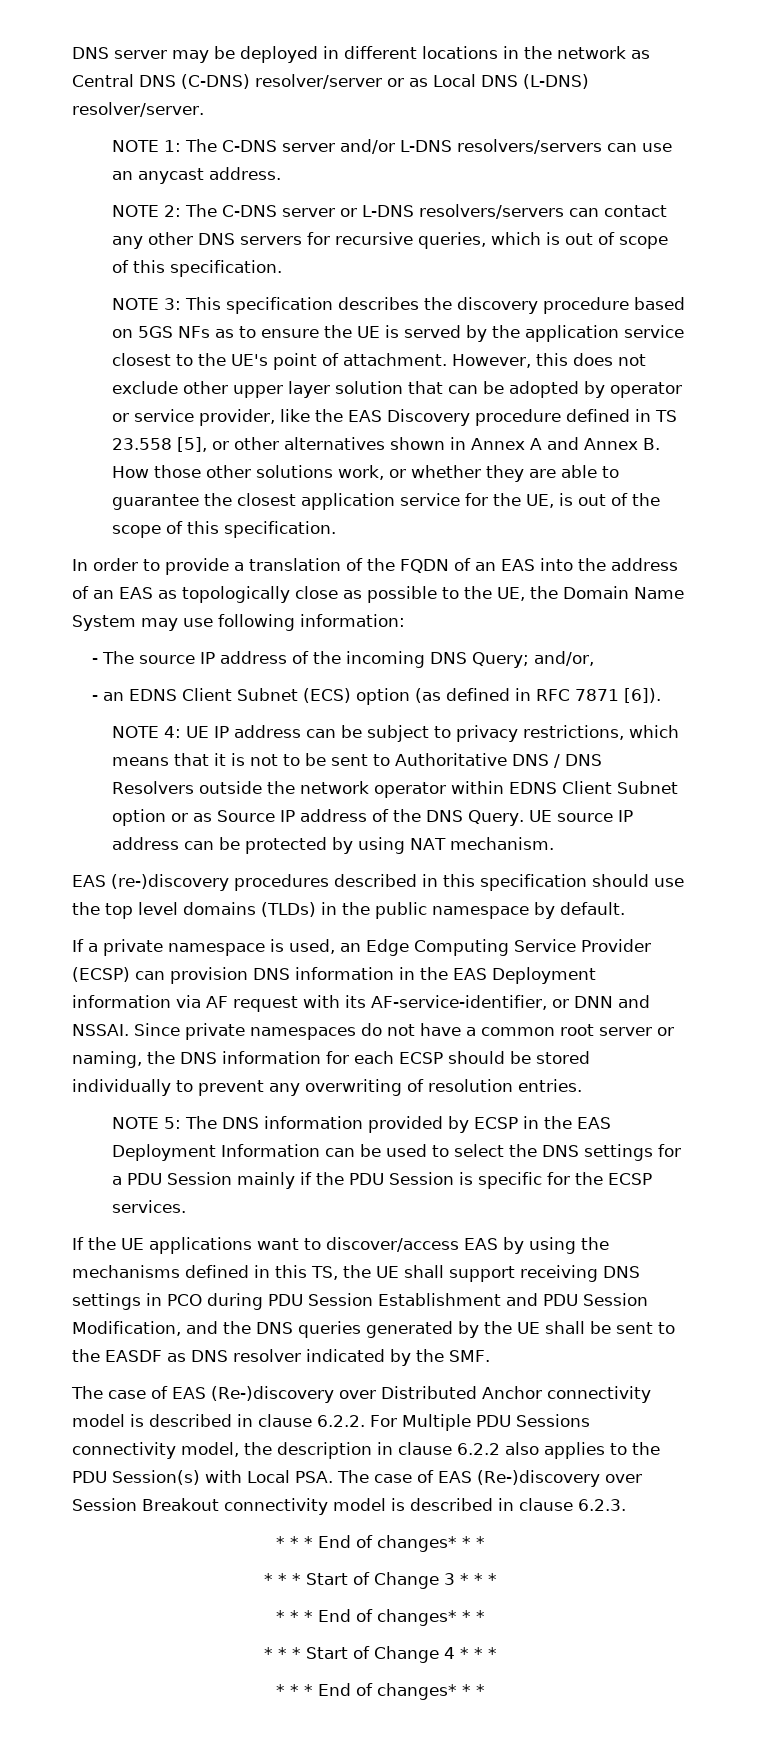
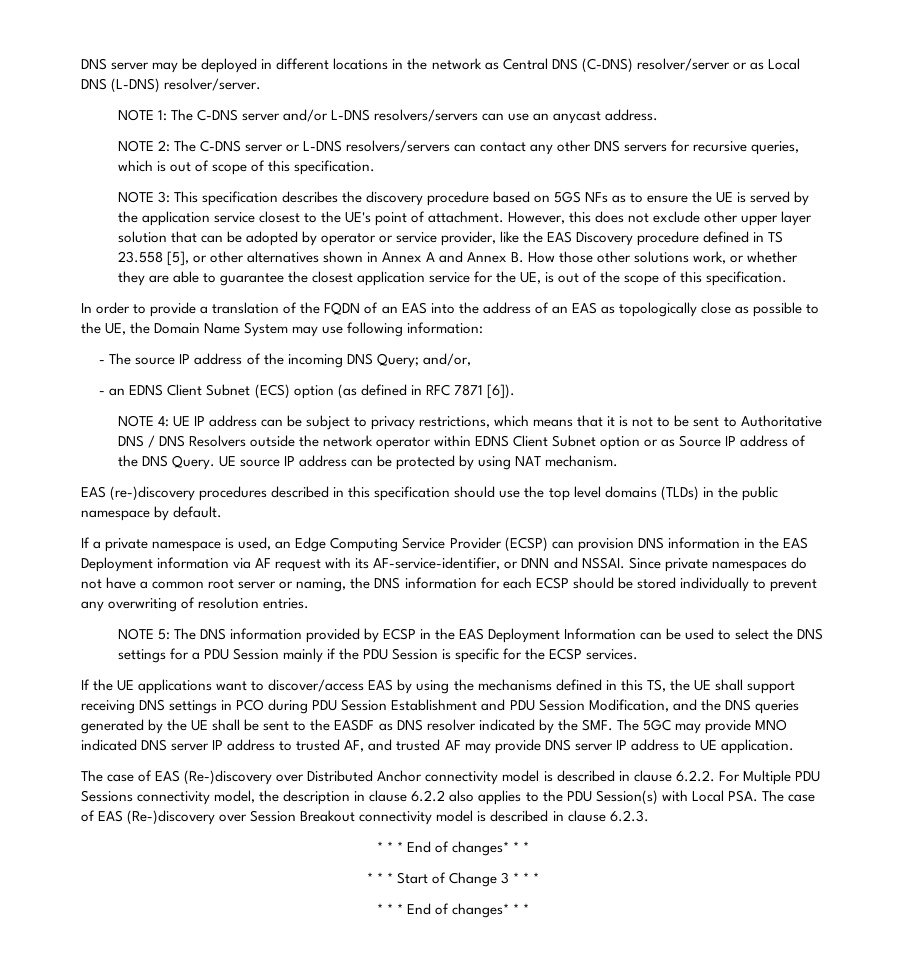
(490, 1356) none -> [616,719,788,734] [81,739,794,754] The 5GC may provide MNO indicated DNS server IP address to trusted AF, and trusted AF may provide DNS server IP address to UE application.
[263,1646,497,1663] [275,1683,485,1700] // * * * Start of Change 4 * * * // * * * End of changes* * * -> (530, 908) none

